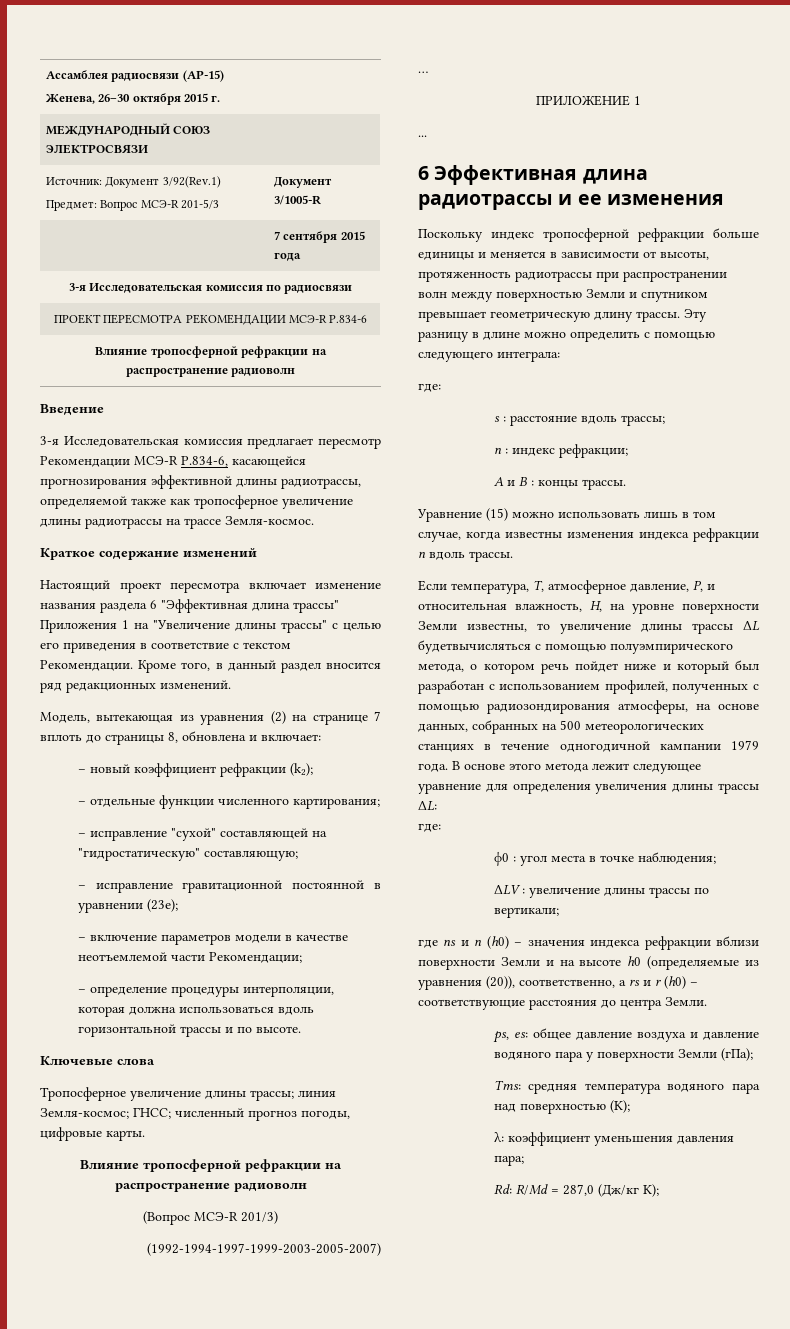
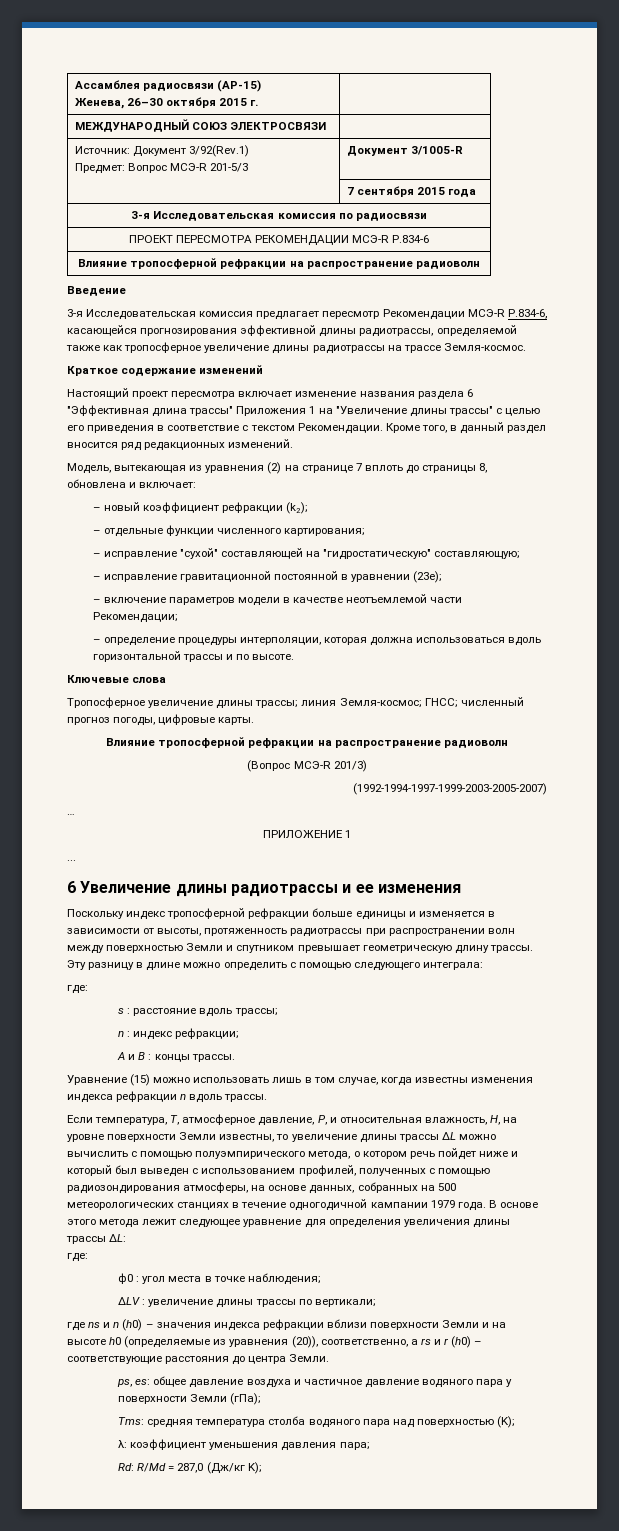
[434,165,648,185] Эффективная длина -> [80,881,227,897] Увеличение длины
[490,251,546,258] меняется -> [418,911,485,917] изменяется
[418,640,531,654] будетвычисляться -> [458,1134,496,1140] [67,1151,128,1157] можно вычислить
[418,680,484,694] разработан -> [140,1168,190,1177] выведен
(698, 1035) none -> [303,1379,362,1385] частичное
(661, 1088) none -> [268,1416,306,1425] столба

